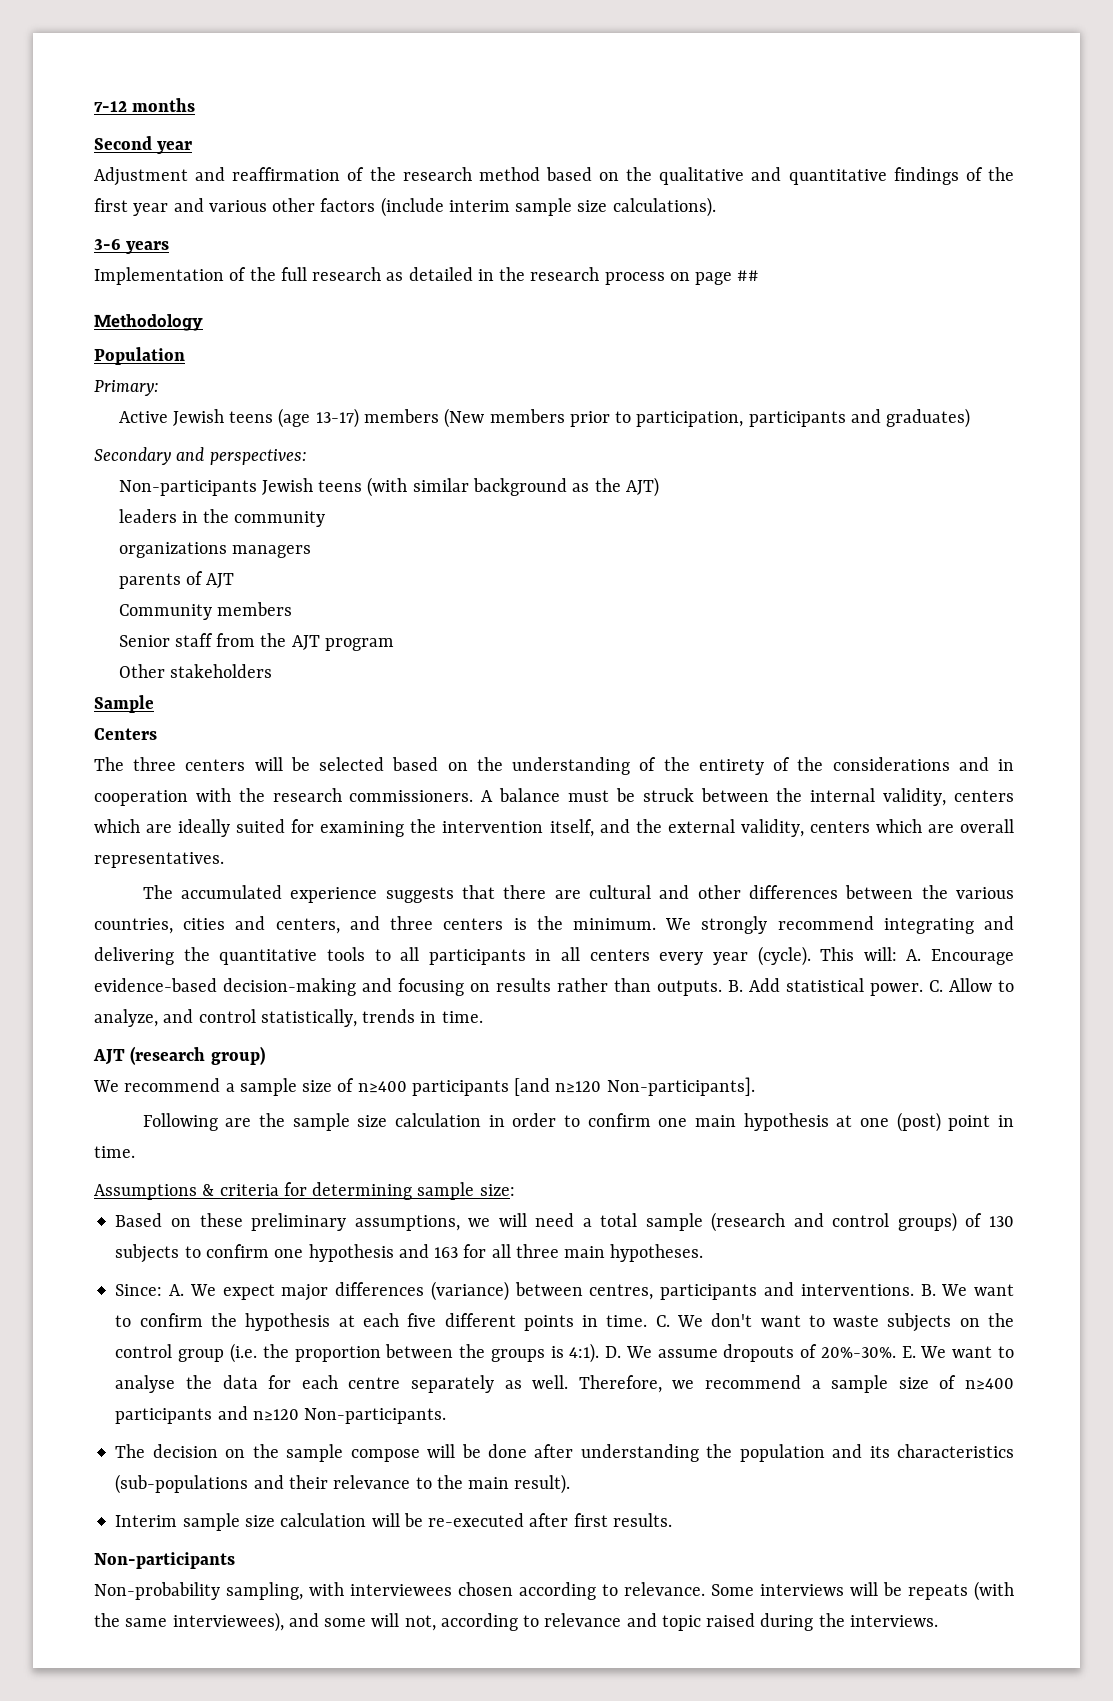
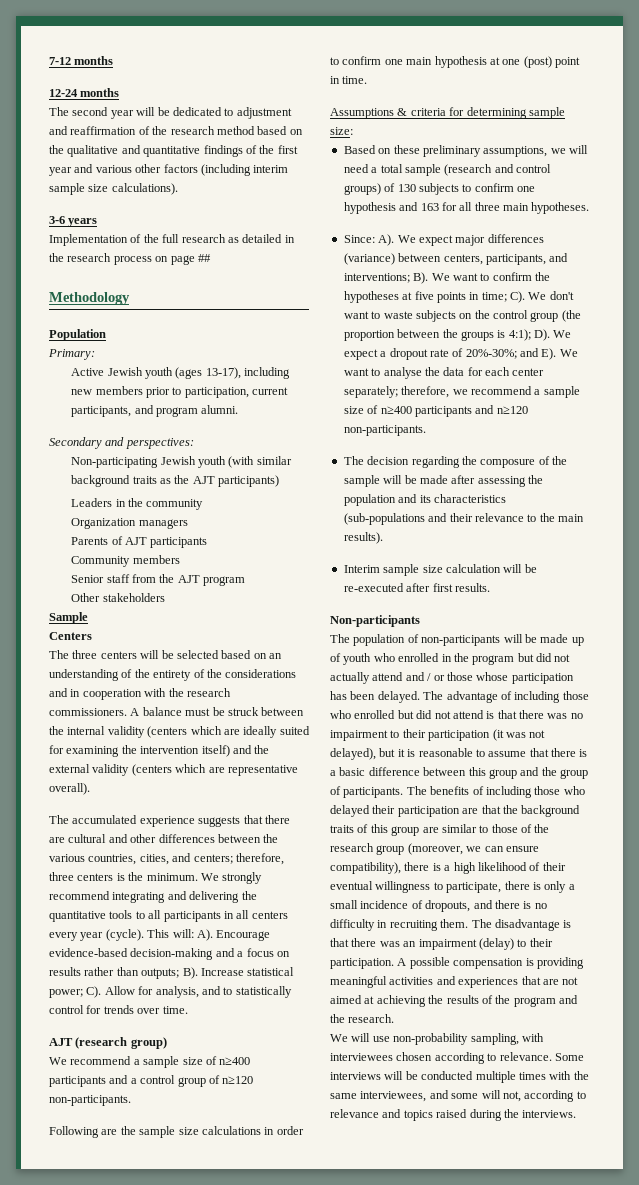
[94,136,193,154] [94,167,188,186] Second year // Adjustment -> [49,88,120,97] [49,107,292,119] 12-24 months // The second year will be dedicated to adjustment
[380,197,444,217] (include -> [200,164,251,176] (including
[229,408,971,428] teens (age 13-17) members (New members prior to participation, participants and graduates) -> [144,367,291,379] [71,386,289,398] [71,405,239,417] youth (ages 13-17), including new members prior to participation, current participants, and program alumni.
[118,478,363,496] Non-participants Jewish teens -> [71,456,226,468] Non-participating Jewish youth
(567, 487) none -> [132,476,157,484] traits
[625,477,659,497] [118,509,177,523] AJT) // leaders -> [192,475,280,487] [71,498,113,507] AJT participants) // Leaders
[118,542,227,558] organizations -> [71,518,137,529] Organization
[118,573,181,589] parents -> [71,537,109,545] Parents
(235, 580) none -> [150,537,208,548] participants
[476,757,503,771] the -> [269,653,282,659] an
[883,788,1015,806] validity, centers -> [107,726,188,738] validity (centers
[549,819,594,837] itself, -> [201,745,230,757] itself)
[740,819,1014,837] [94,852,224,868] validity, centers which are overall representatives. -> [92,764,298,776] [49,783,90,795] validity (centers which are representative overall).
[183,916,380,934] cities and centers, and -> [139,853,284,865] cities, and centers; therefore,
[906,949,922,961] A. -> [196,929,213,941] A).
[398,978,464,996] focusing -> [237,948,274,957] a focus
[657,978,1014,996] [94,1009,437,1027] outputs. B. Add statistical power. C. Allow to analyze, and control statistically, trends in -> [141,967,295,979] [49,986,292,998] [49,1005,161,1014] outputs; B). Increase statistical power; C). Allow for analysis, and to statistically control for trends over
[514,1077,755,1096] [and n≥120 Non-participants]. -> [109,1075,254,1087] [49,1095,131,1106] and a control group of n≥120 non-participants.
[394,1113,481,1127] calculation -> [201,1126,261,1135] calculations
[169,1284,185,1296] A. -> [378,234,395,246] A).
[589,1282,936,1300] centres, participants and interventions. B. -> [443,253,569,265] [343,272,429,284] centers, participants, and interventions; B).
[245,1313,670,1331] hypothesis at each five different points in time. C. -> [343,291,525,303] hypotheses at five points in time; C).
[229,1343,289,1363] (i.e. the -> [561,310,581,322] (the
[569,1343,916,1363] 4:1). D. We assume dropouts of 20%-30%. E. -> [508,329,572,341] [343,348,557,360] 4:1); D). We expect a dropout rate of 20%-30%; and E).
[348,1375,662,1393] centre separately as well. Therefore, -> [512,368,545,376] [343,386,450,398] center separately; therefore,
[304,1408,447,1424] Non-participants. -> [343,425,426,436] non-participants.
[225,1444,699,1462] on the sample compose will be done after understanding -> [411,456,567,468] [343,475,526,487] regarding the composure of the sample will be made after assessing
[514,1474,571,1494] result). -> [343,532,383,544] results).
[94,1582,220,1600] Non-probability -> [330,634,584,646] [330,653,571,665] [330,672,574,684] [330,691,589,703] [330,710,583,719] [330,729,546,741] [330,748,588,760] [330,767,588,779] [330,786,585,798] [330,805,581,817] [330,824,550,836] [330,843,539,855] [330,862,566,874] [330,881,575,893] [330,900,547,912] [330,919,572,931] [330,938,553,950] [330,957,584,969] [330,976,579,988] [330,995,578,1007] [330,1014,395,1023] [330,1033,469,1045] The population of non-participants will be made up of youth who enrolled in the program but did not actually attend and / or those whose participation has been delayed. The advantage of including those who enrolled but did not attend is that there was no impairment to their participation (it was not delayed), but it is reasonable to assume that there is a basic difference between this group and the group of participants. The benefits of including those who delayed their participation are that the background traits of this group are similar to those of the research group (moreover, we can ensure compatibility), there is a high likelihood of their eventual willingness to participate, there is only a small incidence of dropouts, and there is no difficulty in recruiting them. The disadvantage is that there was an impairment (delay) to their participation. A possible compensation is providing meaningful activities and experiences that are not aimed at achieving the results of the program and the research. // We will use non-probability
[908,1581,1014,1601] repeats (with -> [421,1071,572,1083] conducted multiple times with
[172,1612,284,1632] interviewees), -> [360,1091,427,1102] interviewees,
[661,1615,701,1631] topic -> [403,1110,433,1121] topics

